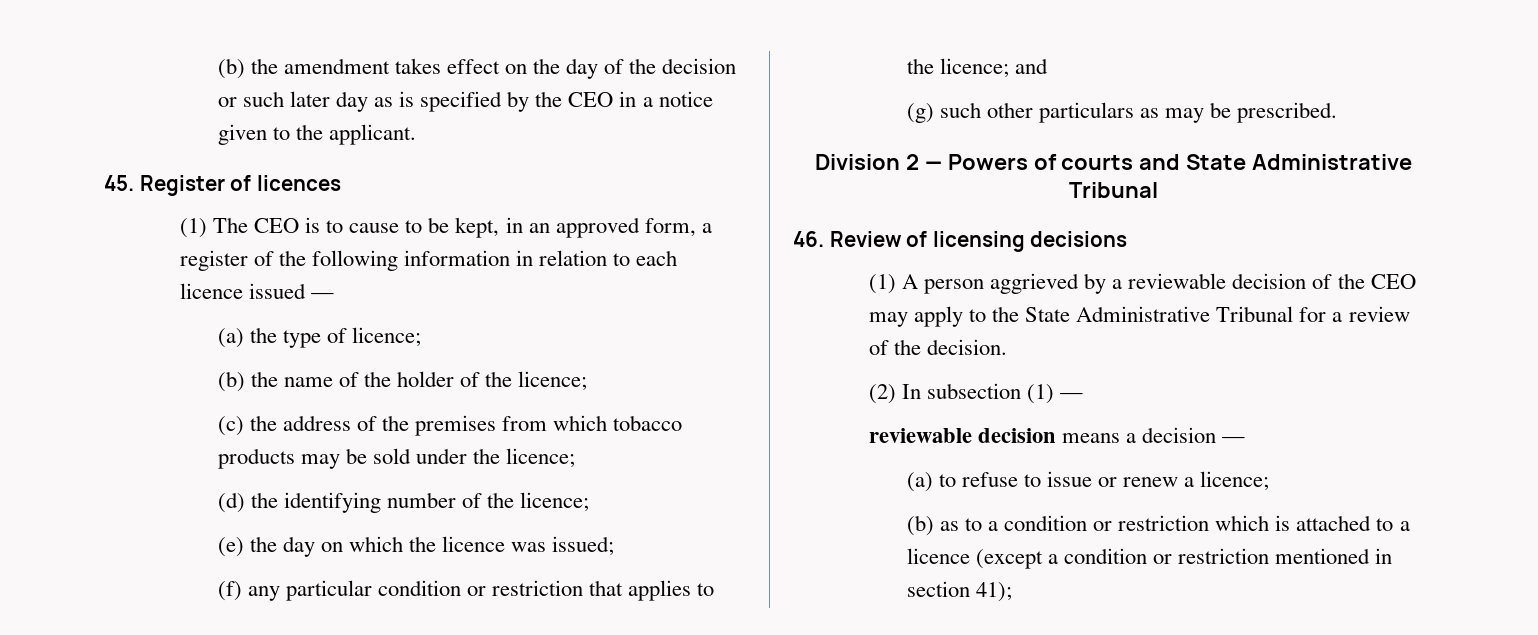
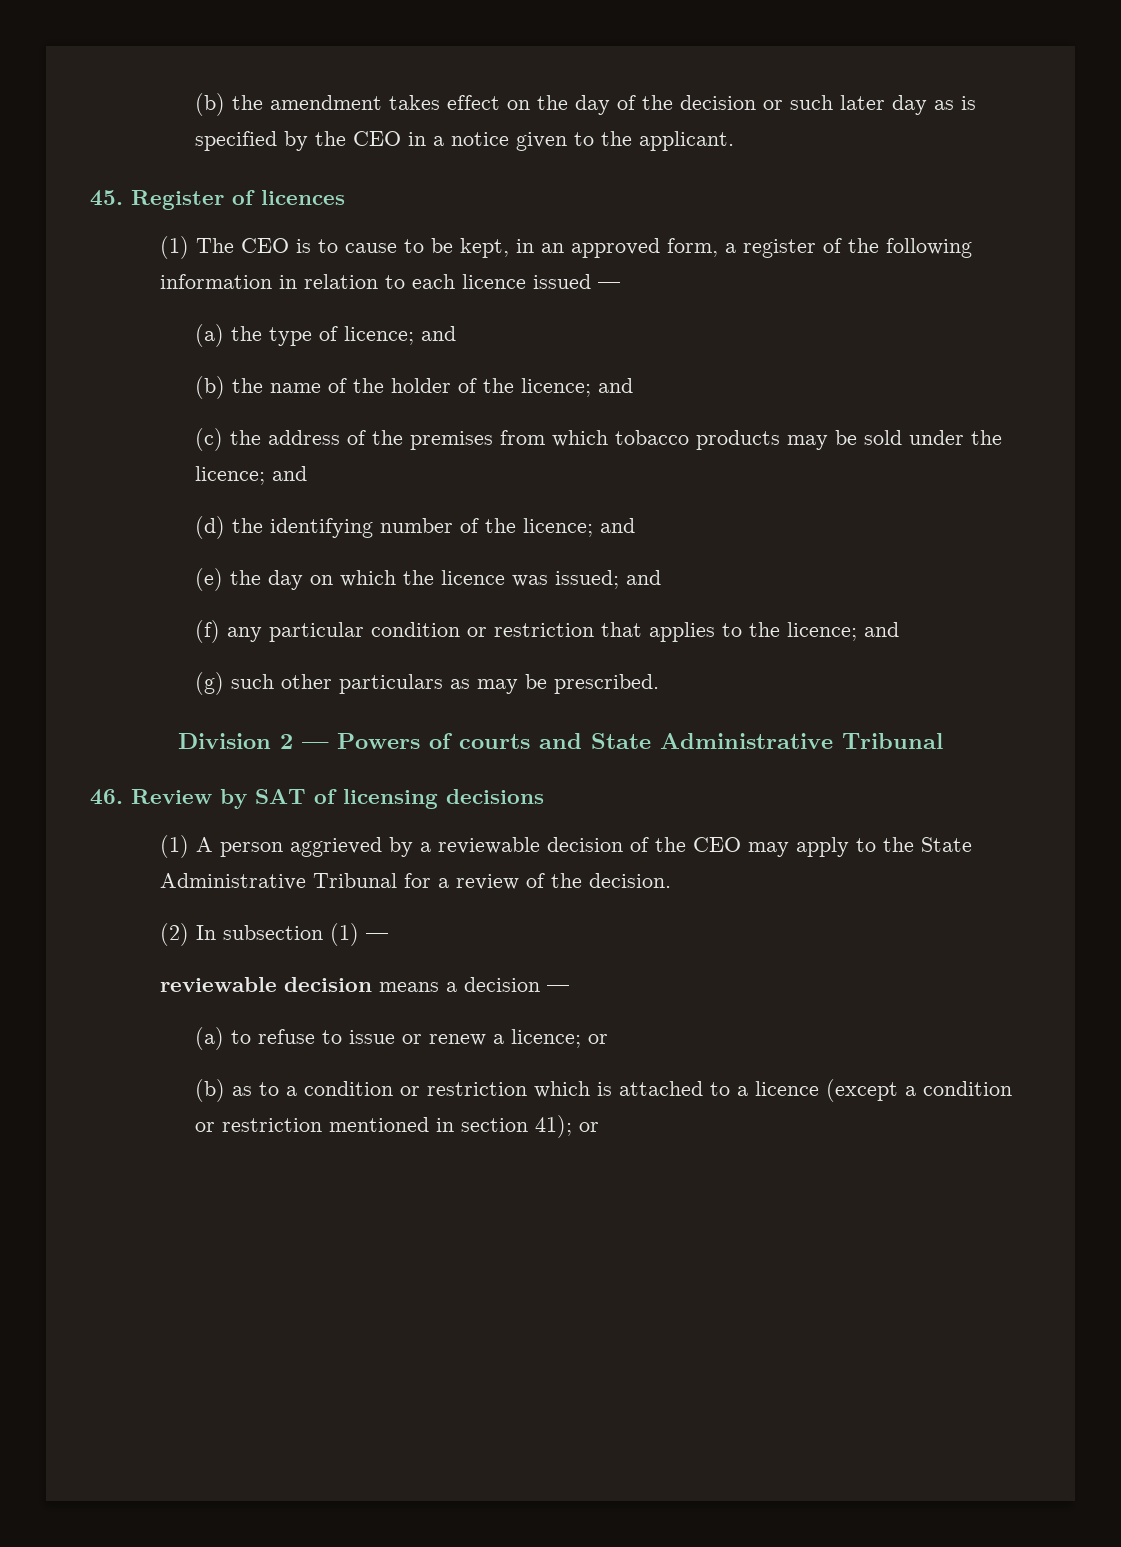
(422, 337) none -> [421,326,457,341] and
(588, 381) none -> [598,378,634,393] and
(576, 458) none -> [272,466,308,481] and
(590, 502) none -> [600,518,636,533] and
(615, 546) none -> [626,570,662,585] and
(902, 239) none -> [220,789,306,809] by SAT
(1270, 481) none -> [588,1034,609,1044] or
(1012, 592) none -> [579,1122,600,1132] or

